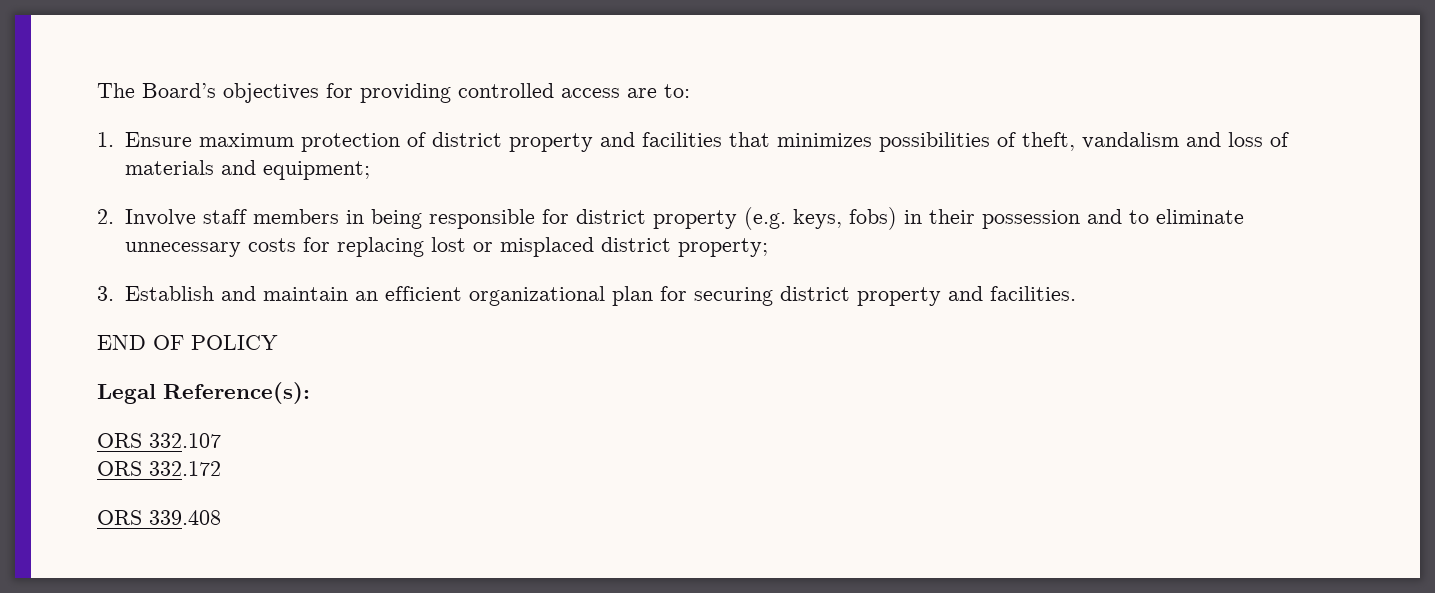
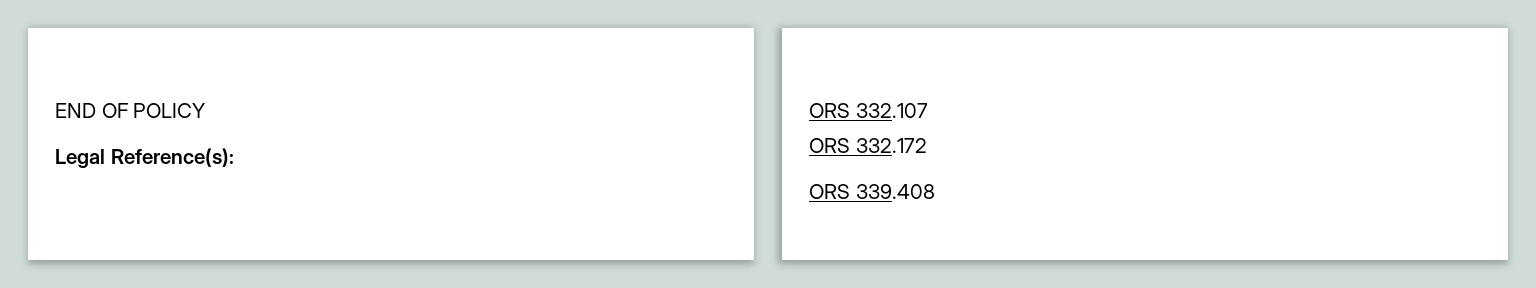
[97,83,690,103] [97,132,1289,152] [124,160,370,180] [97,207,1244,230] [124,237,768,257] [97,286,1076,306] The Board’s objectives for providing controlled access are to: // 1. Ensure maximum protection of district property and facilities that minimizes possibilities of theft, vandalism and loss of materials and equipment; // 2. Involve staff members in being responsible for district property (e.g. keys, fobs) in their possession and to eliminate unnecessary costs for replacing lost or misplaced district property; // 3. Establish and maintain an efficient organizational plan for securing district property and facilities. // -> (55, 110) none

